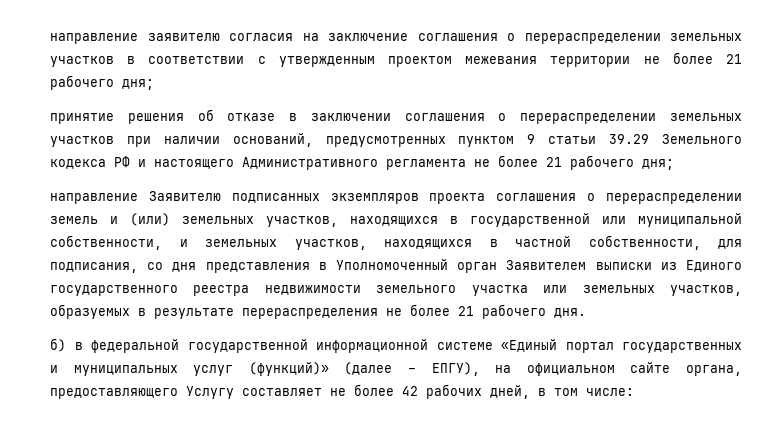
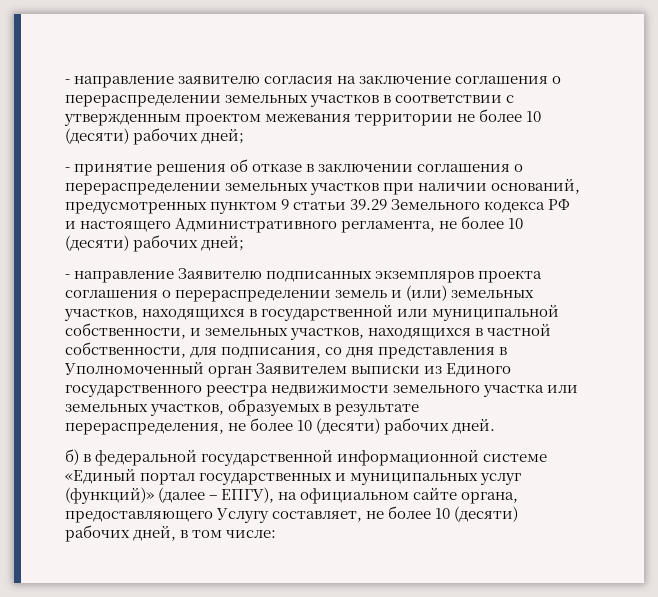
(50, 38) none -> [65,79,70,84] -
[726,54,742,64] [50,75,154,90] 21 рабочего дня; // -> [526,111,542,122] [65,128,245,145] [65,167,70,172] 10 (десяти) рабочих дней; // -
[386,155,674,170] регламента не более 21 рабочего дня; // -> [341,216,524,233] [65,235,245,252] [65,274,70,279] регламента, не более 10 (десяти) рабочих дней; // -
[242,304,586,319] перераспределения не более 21 рабочего дня. -> [65,418,496,435] перераспределения, не более 10 (десяти) рабочих дней.
[242,384,418,396] составляет не более 42 -> [272,506,519,522] составляет, не более 10 (десяти)

